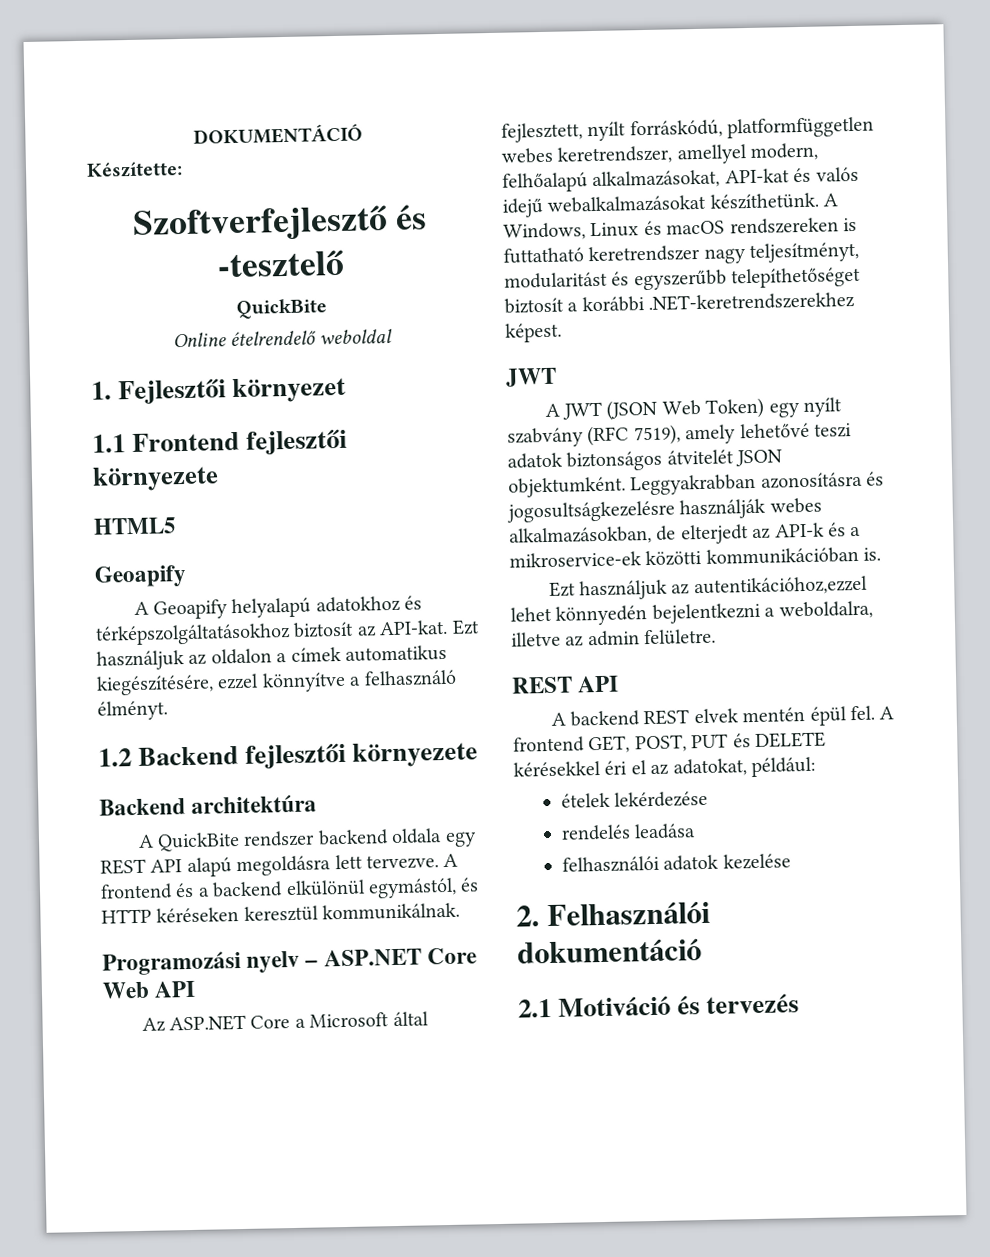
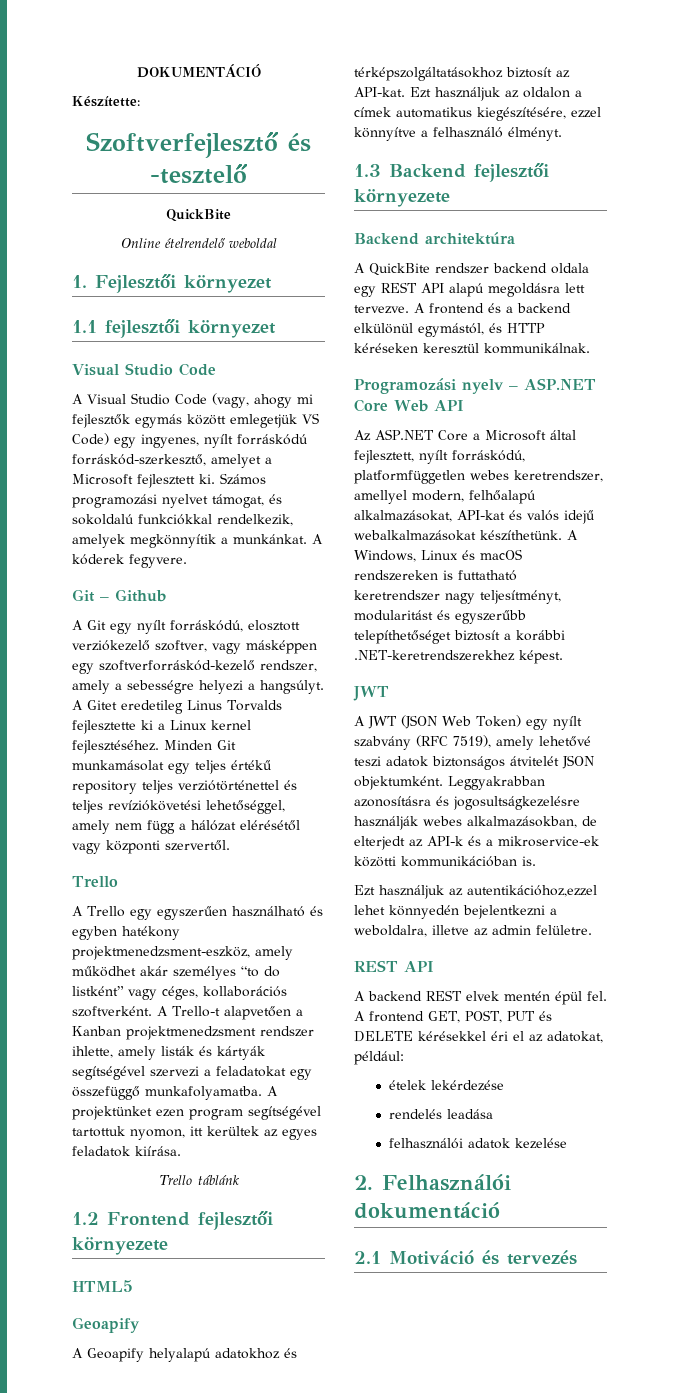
(126, 443) none -> [105,319,276,338] [72,363,216,376] [72,393,313,408] [72,413,319,428] [72,433,308,448] [72,454,272,468] [72,473,266,488] [72,494,282,508] [72,514,293,526] [72,534,323,548] [72,554,187,568] [72,589,166,602] [72,620,300,634] [72,640,317,654] [72,660,317,674] [72,680,324,694] [72,700,282,714] [72,720,251,734] [72,740,236,754] [72,760,272,774] [72,780,297,794] [72,800,285,814] [72,820,300,834] [72,840,230,854] [72,876,118,887] [72,906,323,920] [72,926,180,940] [72,946,293,960] [72,966,280,980] [72,986,287,1000] [72,1006,303,1020] [72,1026,314,1040] [72,1046,265,1060] [72,1066,312,1080] [72,1086,278,1100] [72,1106,321,1120] [72,1126,317,1140] [72,1146,181,1157] [158,1175,240,1185] [72,1212,99,1225] fejlesztői környezet // Visual Studio Code // A Visual Studio Code (vagy, ahogy mi fejlesztők egymás között emlegetjük VS Code) egy ingyenes, nyílt forráskódú forráskód-szerkesztő, amelyet a Microsoft fejlesztett ki. Számos programozási nyelvet támogat, és sokoldalú funkciókkal rendelkezik, amelyek megkönnyítik a munkánkat. A kóderek fegyvere. // Git – Github // A Git egy nyílt forráskódú, elosztott verziókezelő szoftver, vagy másképpen egy szoftverforráskód-kezelő rendszer, amely a sebességre helyezi a hangsúlyt. A Gitet eredetileg Linus Torvalds fejlesztette ki a Linux kernel fejlesztéséhez. Minden Git munkamásolat egy teljes értékű repository teljes verziótörténettel és teljes revíziókövetési lehetőséggel, amely nem függ a hálózat elérésétől vagy központi szervertől. // Trello // A Trello egy egyszerűen használható és egyben hatékony projektmenedzsment-eszköz, amely működhet akár személyes “to do listként” vagy céges, kollaborációs szoftverként. A Trello-t alapvetően a Kanban projektmenedzsment rendszer ihlette, amely listák és kártyák segítségével szervezi a feladatokat egy összefüggő munkafolyamatba. A projektünket ezen program segítségével tartottuk nyomon, itt kerültek az egyes feladatok kiírása. // Trello táblánk // 1.2
[98,748,132,767] 1.2 -> [354,164,381,177] 1.3

